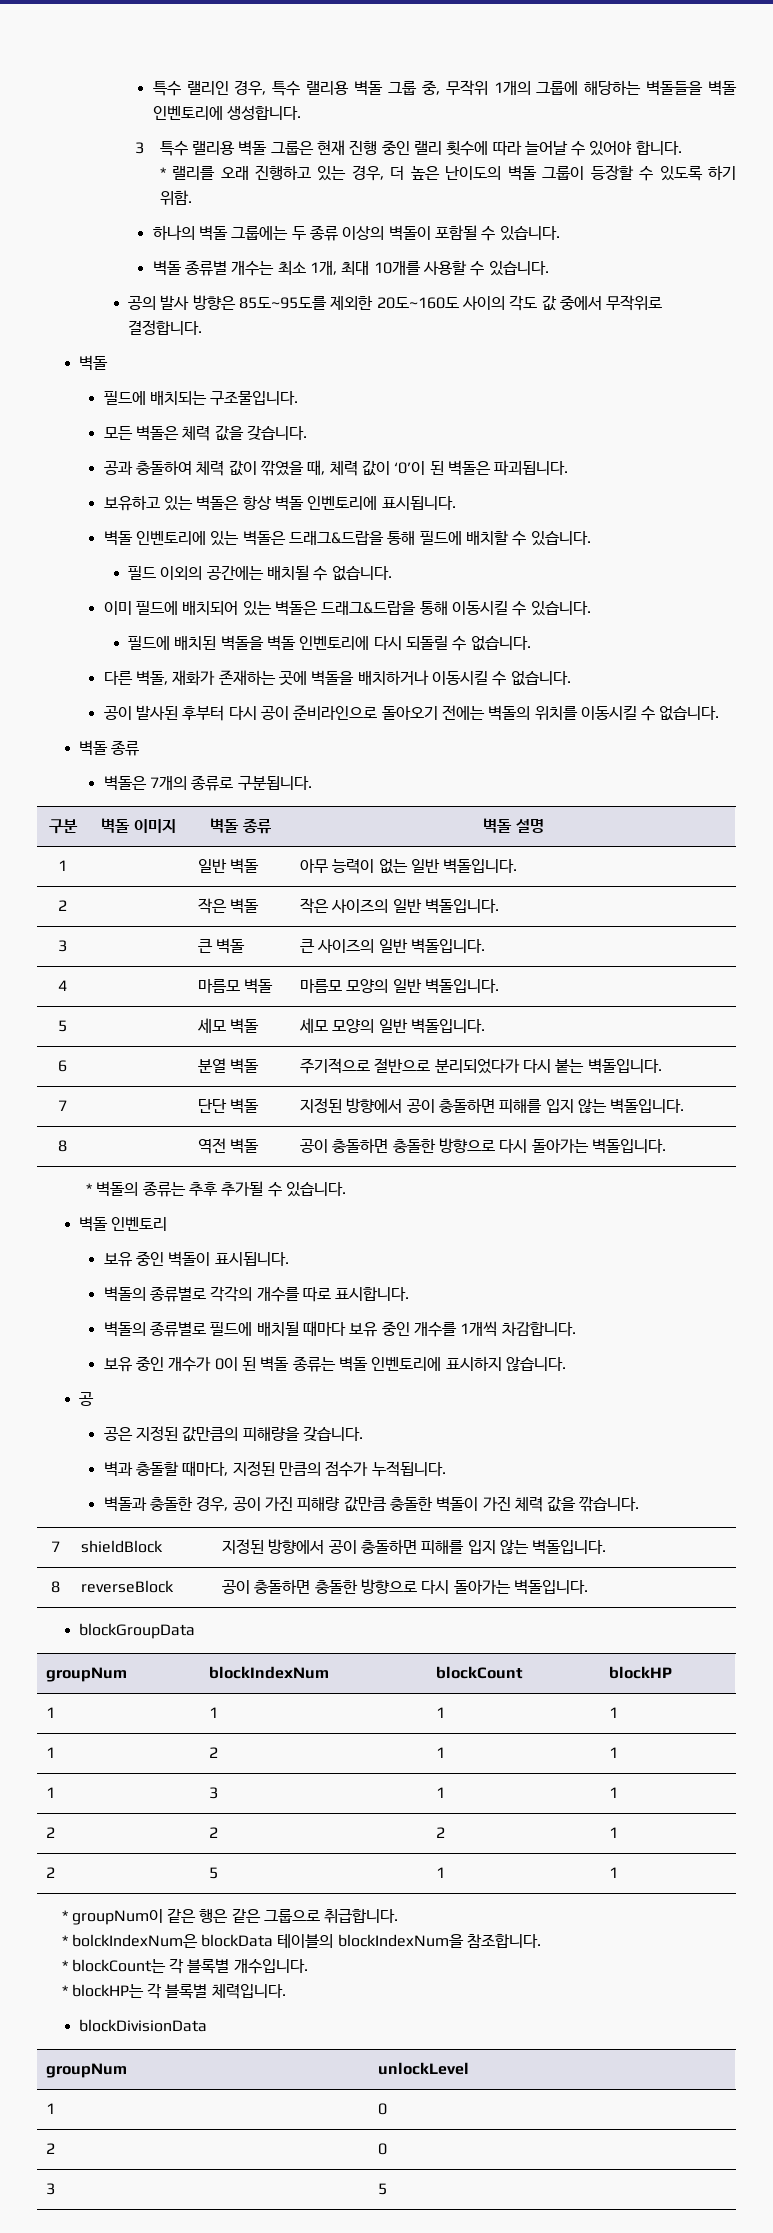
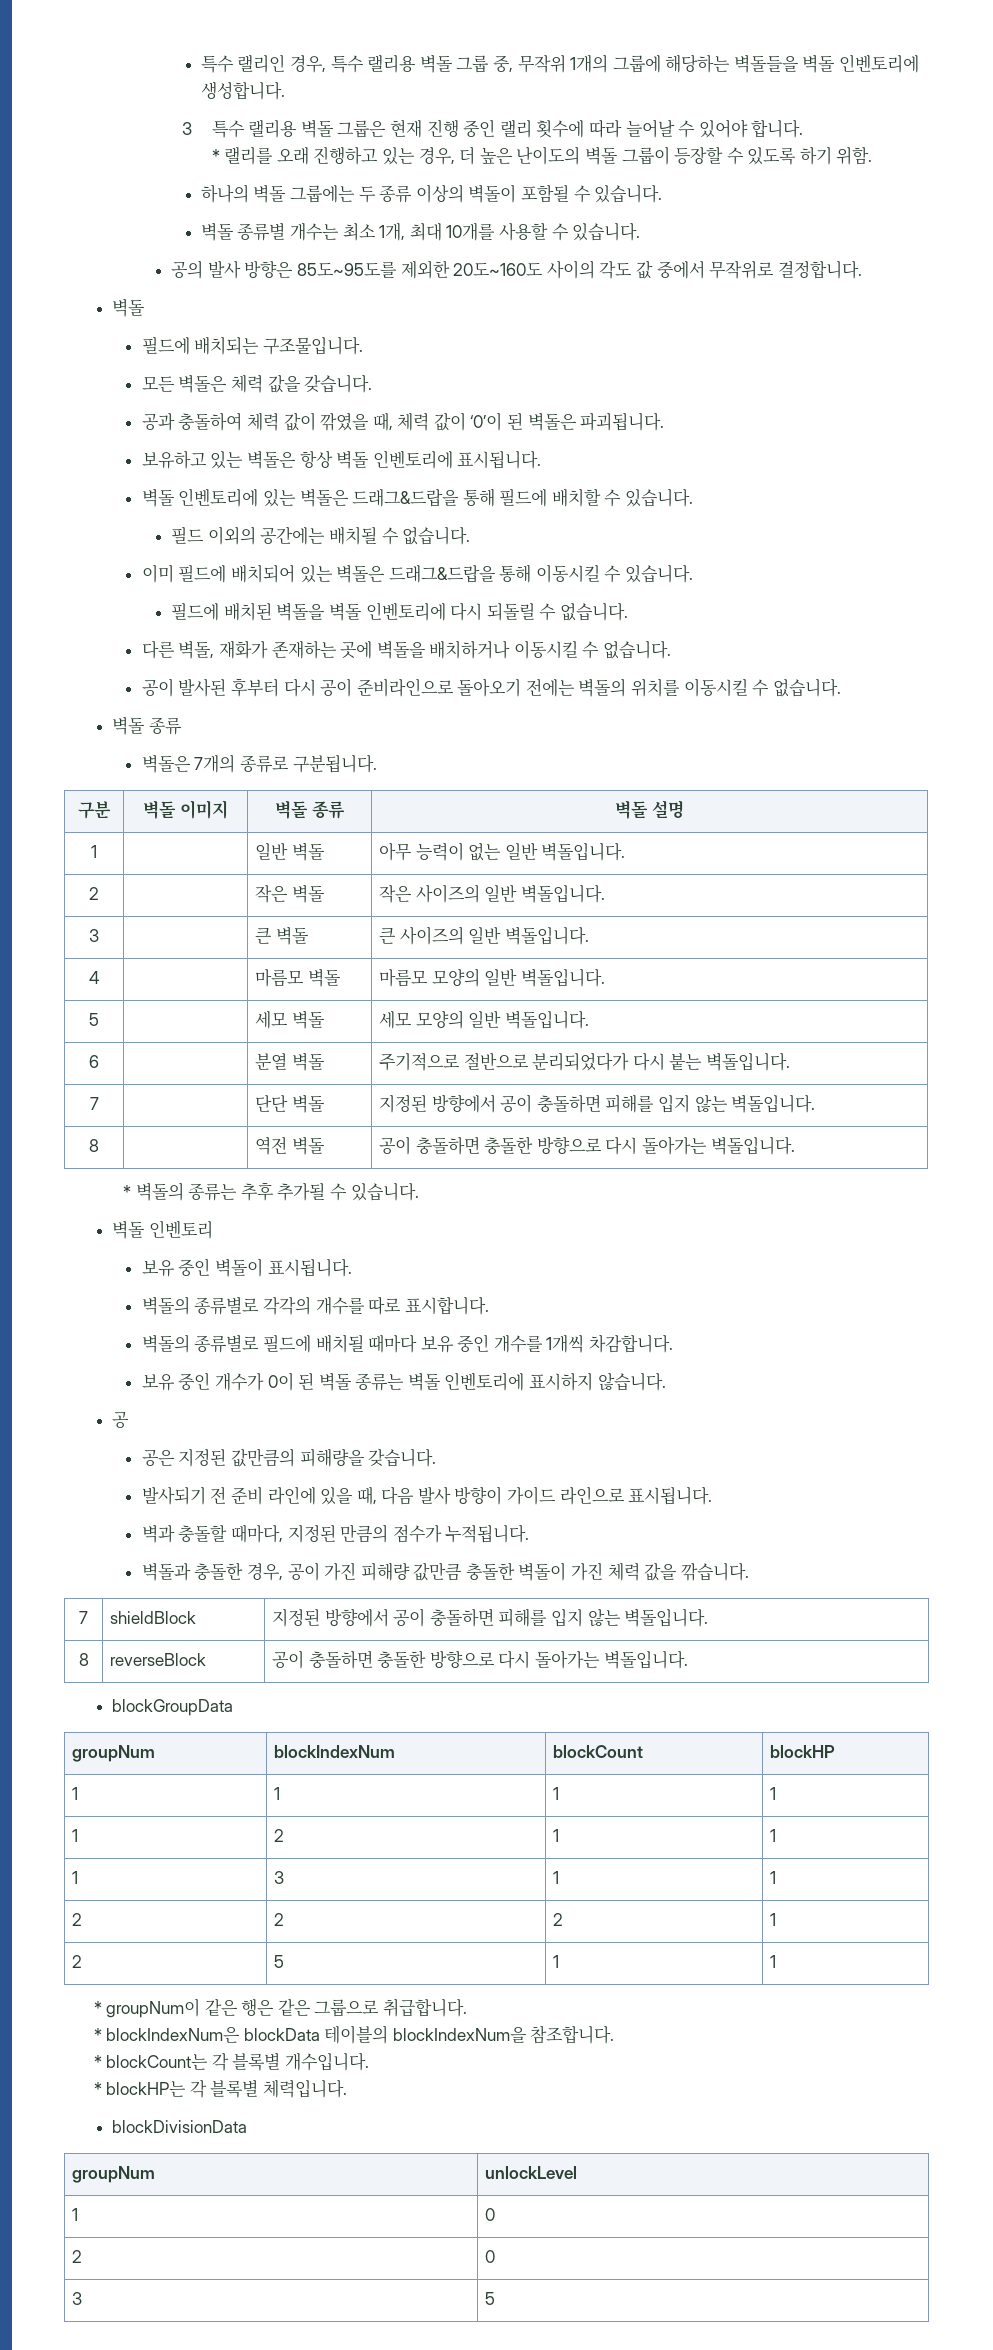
(363, 1433) none -> [141,1486,713,1505] // 발사되기 전 준비 라인에 있을 때, 다음 발사 방향이 가이드 라인으로 표시됩니다.
[71,1934,198,1948] bolckIndexNum은 -> [106,2027,241,2043] blockIndexNum은

